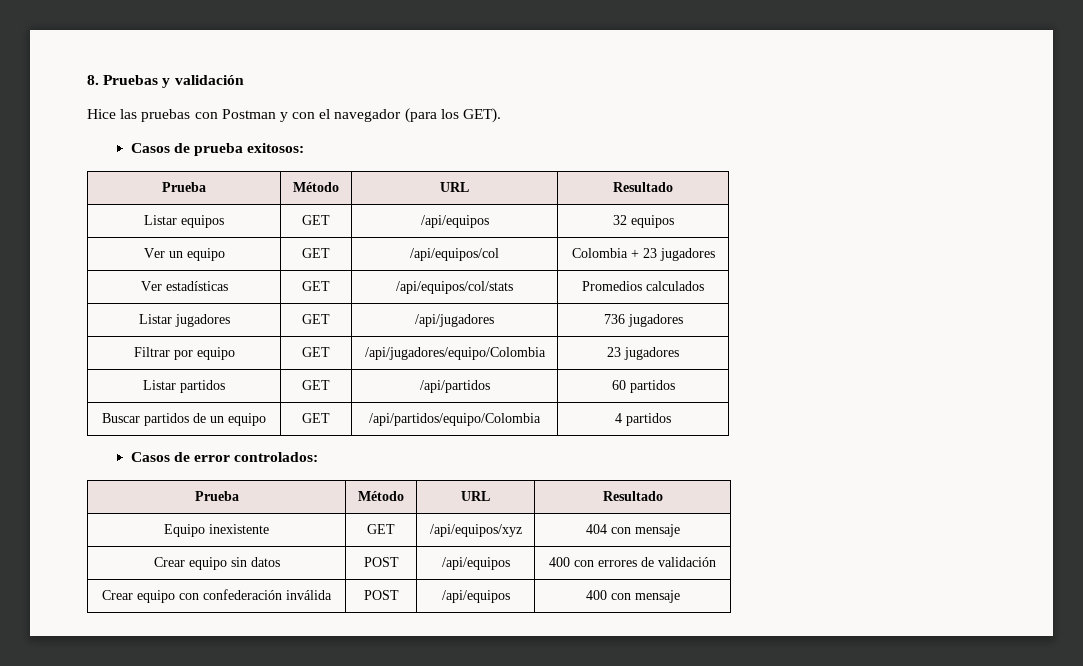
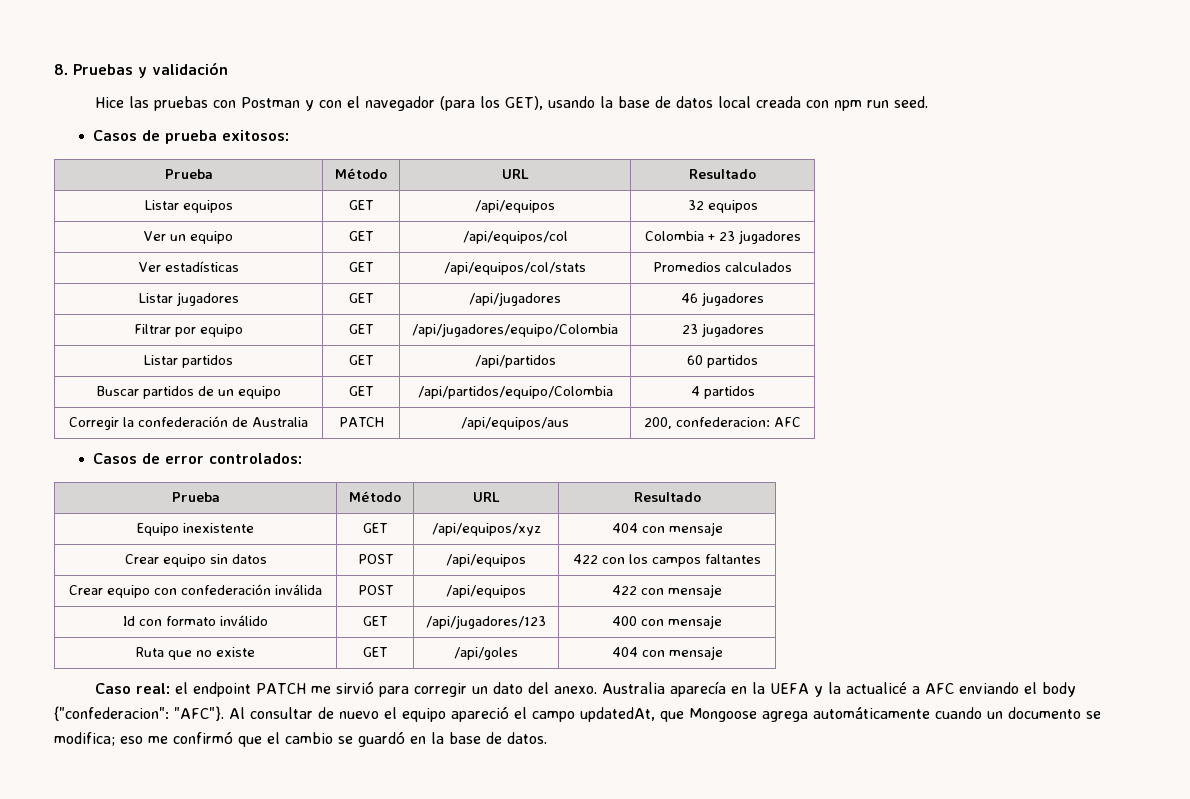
[463,108,502,123] GET). -> [504,96,928,111] GET), usando la base de datos local creada con npm run seed.
[603,314,625,324] 736 -> [681,293,698,303] 46
(671, 419) none -> [69,416,308,430] [338,417,384,427] [461,417,569,430] [644,417,801,429] // Corregir la confederación de Australia | PATCH | /api/equipos/aus | 200, confederacion: AFC
[549,557,716,567] 400 con errores de validación -> [573,554,761,567] 422 con los campos faltantes
[585,590,680,603] 400 con mensaje -> [612,584,722,598] [123,615,268,626] [363,616,387,626] [426,615,546,629] [612,615,722,629] [136,647,255,660] [363,647,387,657] [454,647,518,660] [611,646,723,660] [94,681,1076,697] [54,706,1101,722] [54,731,547,747] 422 con mensaje // Id con formato inválido | GET | /api/jugadores/123 | 400 con mensaje // Ruta que no existe | GET | /api/goles | 404 con mensaje // Caso real: el endpoint PATCH me sirvió para corregir un dato del anexo. Australia aparecía en la UEFA y la actualicé a AFC enviando el body {"confederacion": "AFC"}. Al consultar de nuevo el equipo apareció el campo updatedAt, que Mongoose agrega automáticamente cuando un documento se modifica; eso me confirmó que el cambio se guardó en la base de datos.

